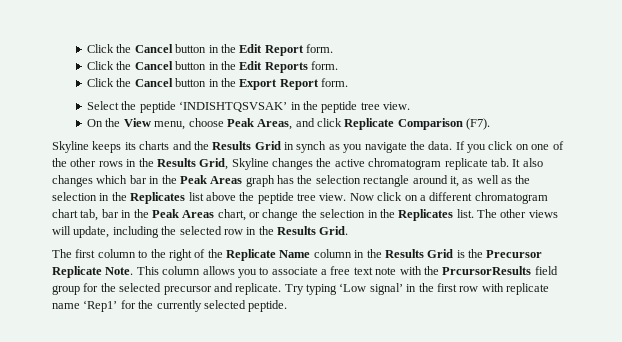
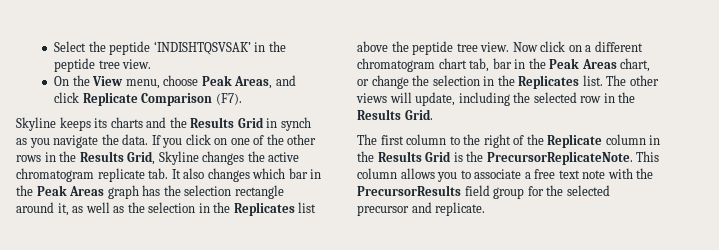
[87,44,334,56] [87,61,339,73] [87,78,349,90] Click the Cancel button in the Edit Report form. // Click the Cancel button in the Edit Reports form. // Click the Cancel button in the Export Report form. // -> (54, 46) none
[279,250,311,258] Name -> (603, 141) none
[486,250,543,258] [52,266,134,278] Precursor Replicate Note. -> [486,151,633,165] PrecursorReplicateNote.
[442,266,532,275] PrcursorResults -> [357,185,461,196] PrecursorResults
[284,283,549,295] [52,300,288,312] Try typing ‘Low signal’ in the first row with replicate name ‘Rep1’ for the currently selected peptide. -> (486, 209) none

